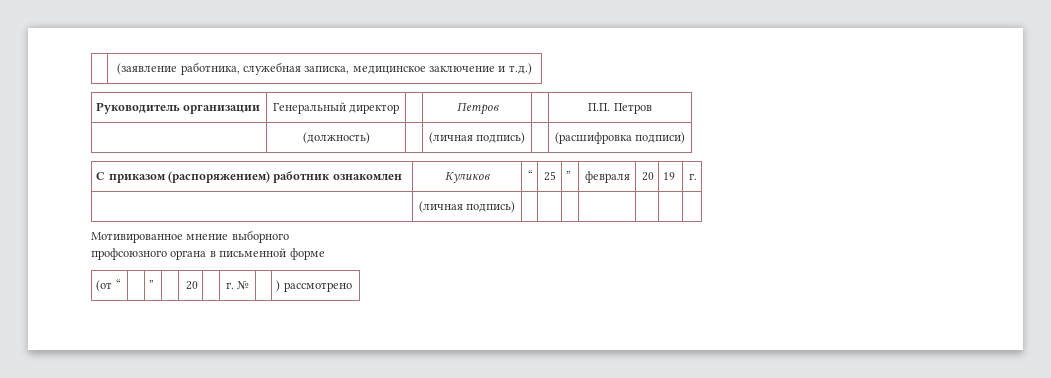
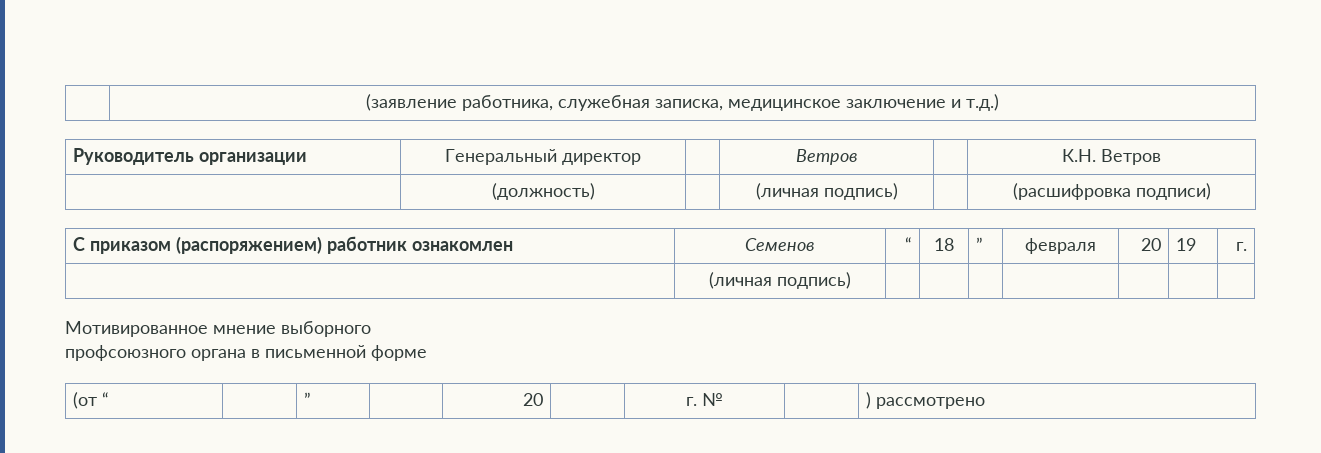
[456,102,499,115] [588,103,652,114] Петров | | П.П. Петров -> [795,149,858,165] [1062,149,1161,165] Ветров | | К.Н. Ветров
[445,172,490,183] [527,170,533,180] [543,171,556,181] Куликов | “ | 25 -> [745,238,815,251] [904,237,912,251] [934,238,954,251] Семенов | “ | 18

